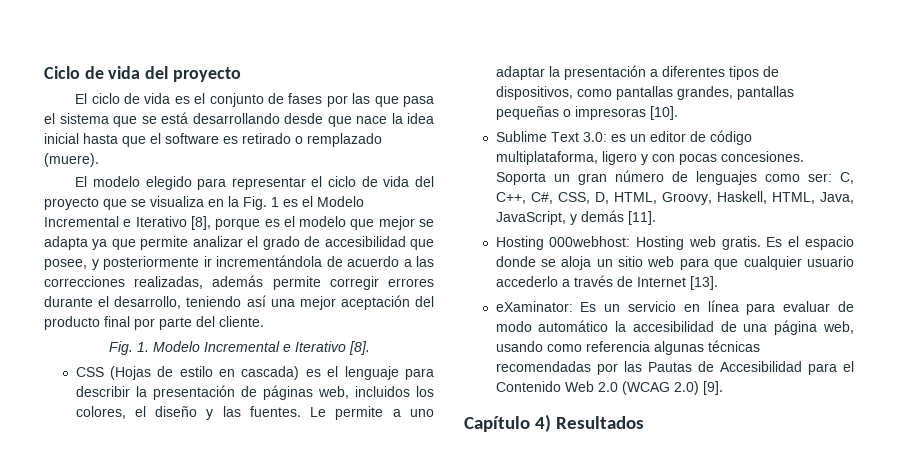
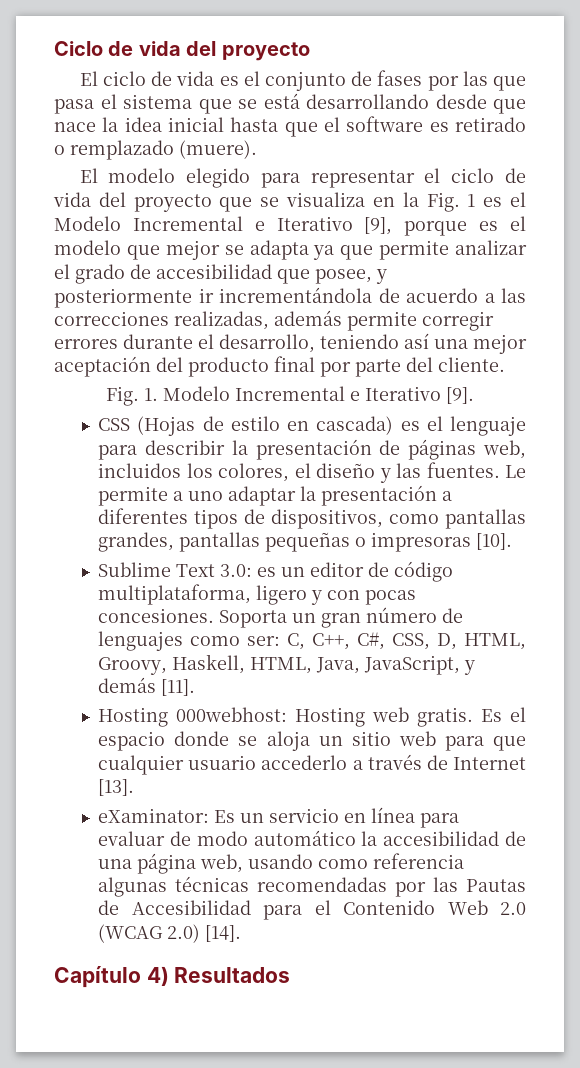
[190,216,211,230] [8], -> [364,217,393,235] [9],
[348,341,370,355] [8]. -> [446,387,474,404] [9].
[702,381,723,395] [9]. -> [205,925,242,942] [14].

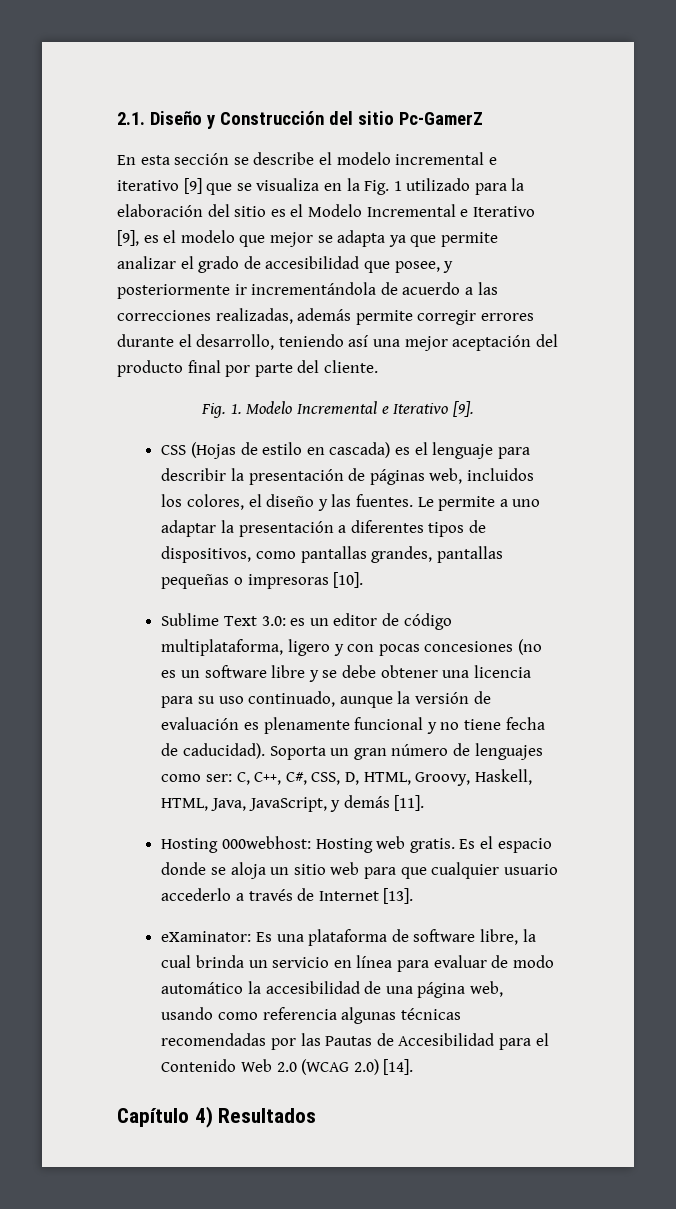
[54,41,310,61] [79,70,526,91] [54,93,526,114] [54,116,526,137] [54,140,257,160] [79,168,526,188] [53,192,212,212] Ciclo de vida del proyecto // El ciclo de vida es el conjunto de fases por las que pasa el sistema que se está desarrollando desde que nace la idea inicial hasta que el software es retirado o remplazado (muere). // El modelo elegido para representar el ciclo de vida del proyecto -> [117,111,483,129] [117,152,497,165] [117,178,202,194] 2.1. Diseño y Construcción del sitio Pc-GamerZ // En esta sección se describe el modelo incremental e iterativo [9]
(476, 200) none -> [406,178,525,195] [117,204,267,217] utilizado para la elaboración del sitio
[404,221,468,236] porque -> (139, 238) none
[98,608,215,623] concesiones. -> [424,639,543,655] [161,665,531,682] [161,691,491,708] [161,717,545,734] [161,743,266,759] concesiones (no es un software libre y se debe obtener una licencia para su uso continuado, aunque la versión de evaluación es plenamente funcional y no tiene fecha de caducidad).
(236, 816) none -> [276,929,536,946] [161,955,245,968] una plataforma de software libre, la cual brinda

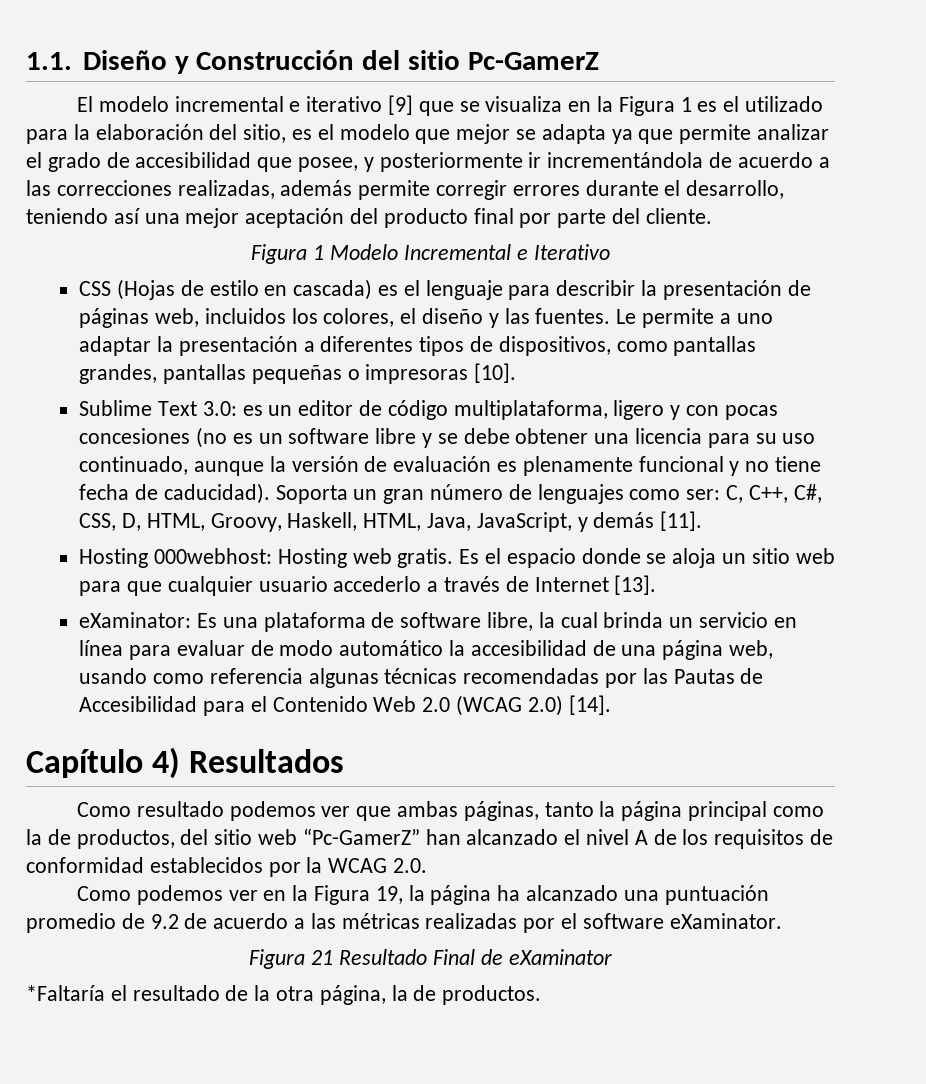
[117,112,145,125] 2.1. -> [26,52,72,70] 1.1.
[117,152,332,165] En esta sección se describe el -> [76,96,93,112] El
[364,180,402,195] Fig. 1 -> [618,96,740,116] Figura 1 es el
[234,204,535,217] [117,230,139,246] sitio es el Modelo Incremental e Iterativo [9], -> [243,124,287,143] sitio,
[201,401,474,418] Fig. 1. Modelo Incremental e Iterativo [9]. -> [251,244,610,264] Figura 1 Modelo Incremental e Iterativo
(317, 1115) none -> [76,801,824,821] [26,828,834,849] [26,857,428,877] [76,885,769,905] [26,913,782,933] [249,949,612,969] [26,985,542,1005] // Como resultado podemos ver que ambas páginas, tanto la página principal como la de productos, del sitio web “Pc-GamerZ” han alcanzado el nivel A de los requisitos de conformidad establecidos por la WCAG 2.0. // Como podemos ver en la Figura 19, la página ha alcanzado una puntuación promedio de 9.2 de acuerdo a las métricas realizadas por el software eXaminator. // Figura 21 Resultado Final de eXaminator // *Faltaría el resultado de la otra página, la de productos.

